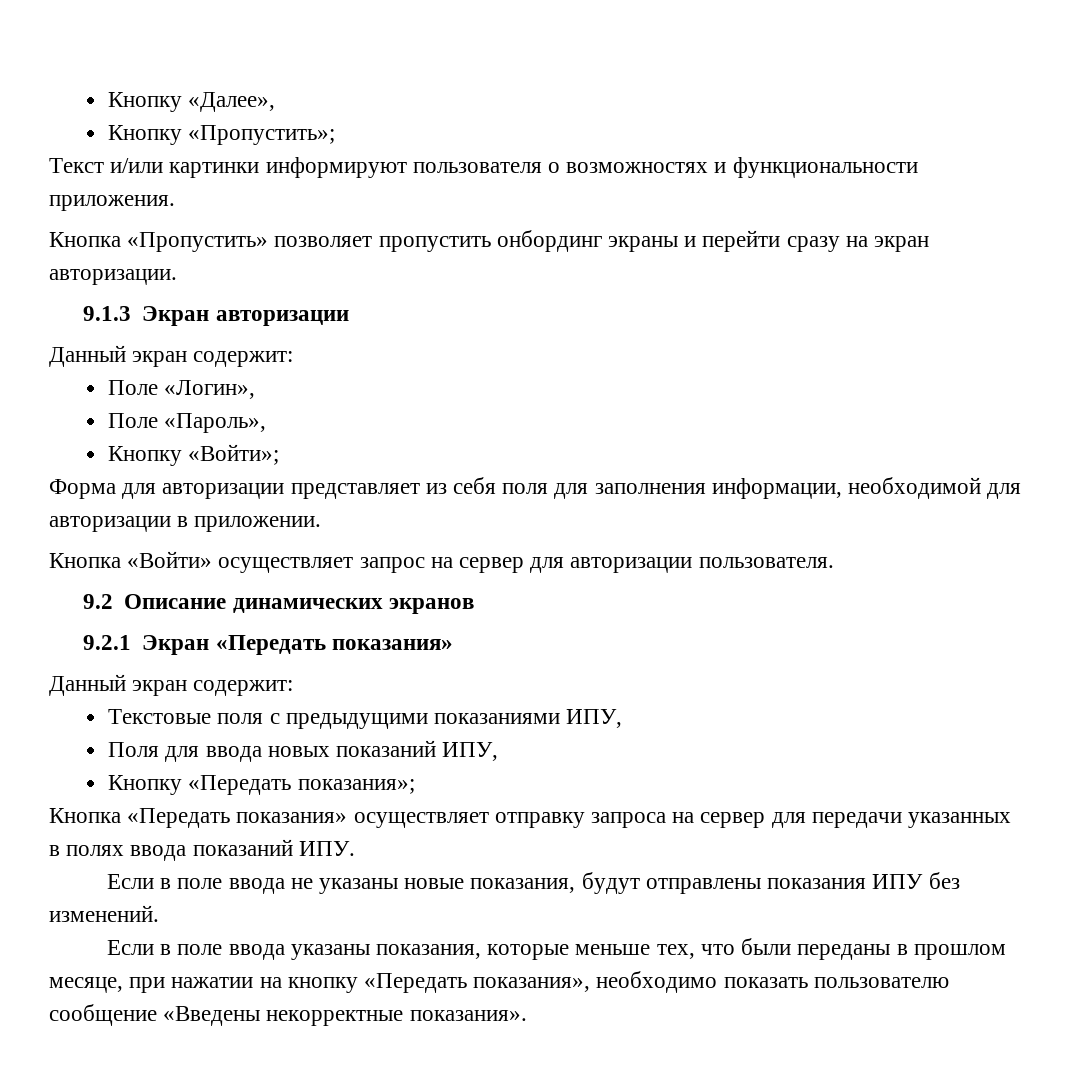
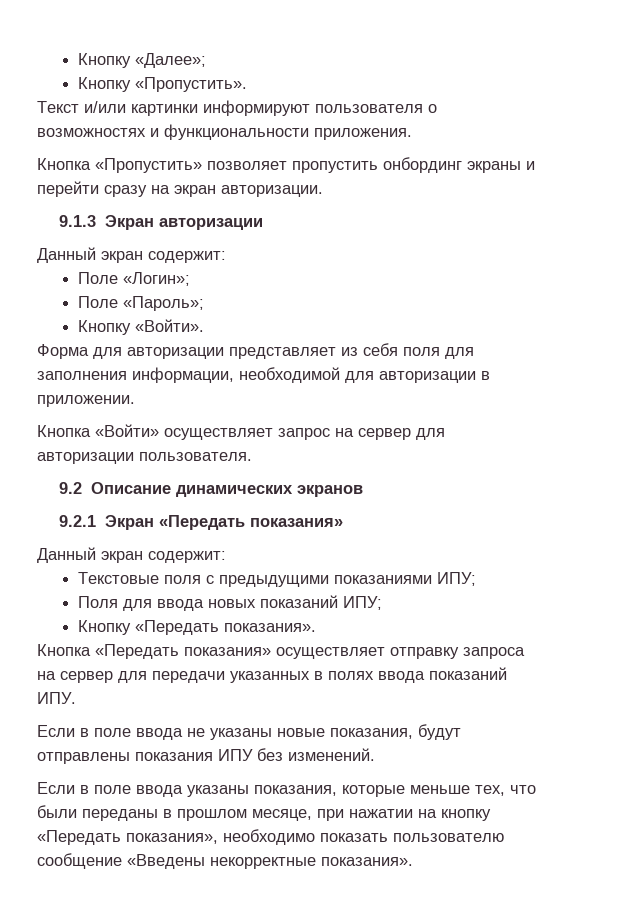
[108,92,276,112] [108,125,336,145] Кнопку «Далее», // Кнопку «Пропустить»; -> [77,53,206,68] [77,77,247,92] Кнопку «Далее»; // Кнопку «Пропустить».
[164,380,256,399] [108,413,267,433] [108,444,280,466] «Логин», // Поле «Пароль», // Кнопку «Войти»; -> [122,272,190,286] [77,296,204,311] [77,319,204,335] «Логин»; // Поле «Пароль»; // Кнопку «Войти».
[566,709,623,728] ИПУ, -> [436,572,476,586] ИПУ;
[442,742,499,761] ИПУ, -> [342,596,382,610] ИПУ;
[297,779,415,794] показания»; -> [223,623,316,632] показания».

